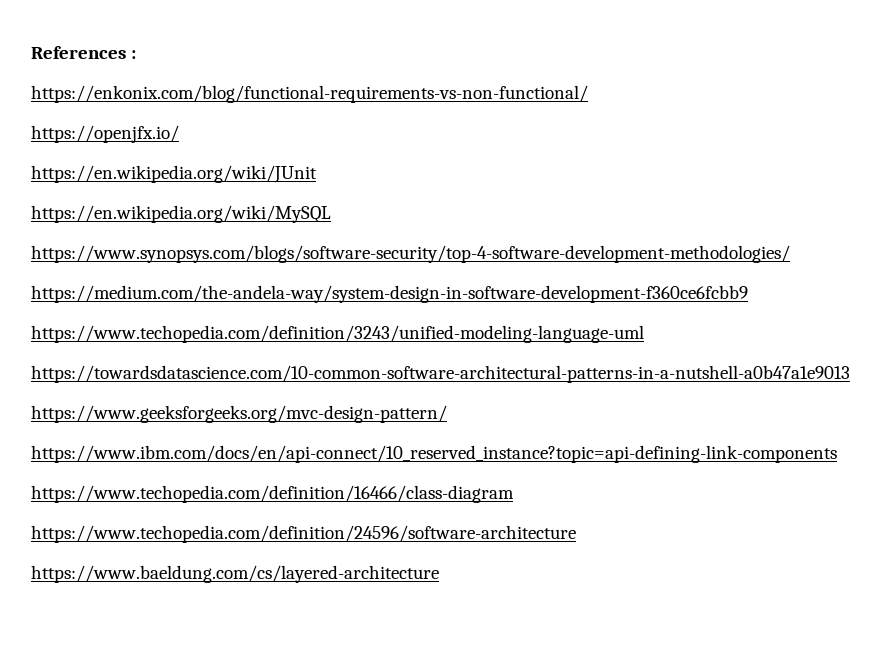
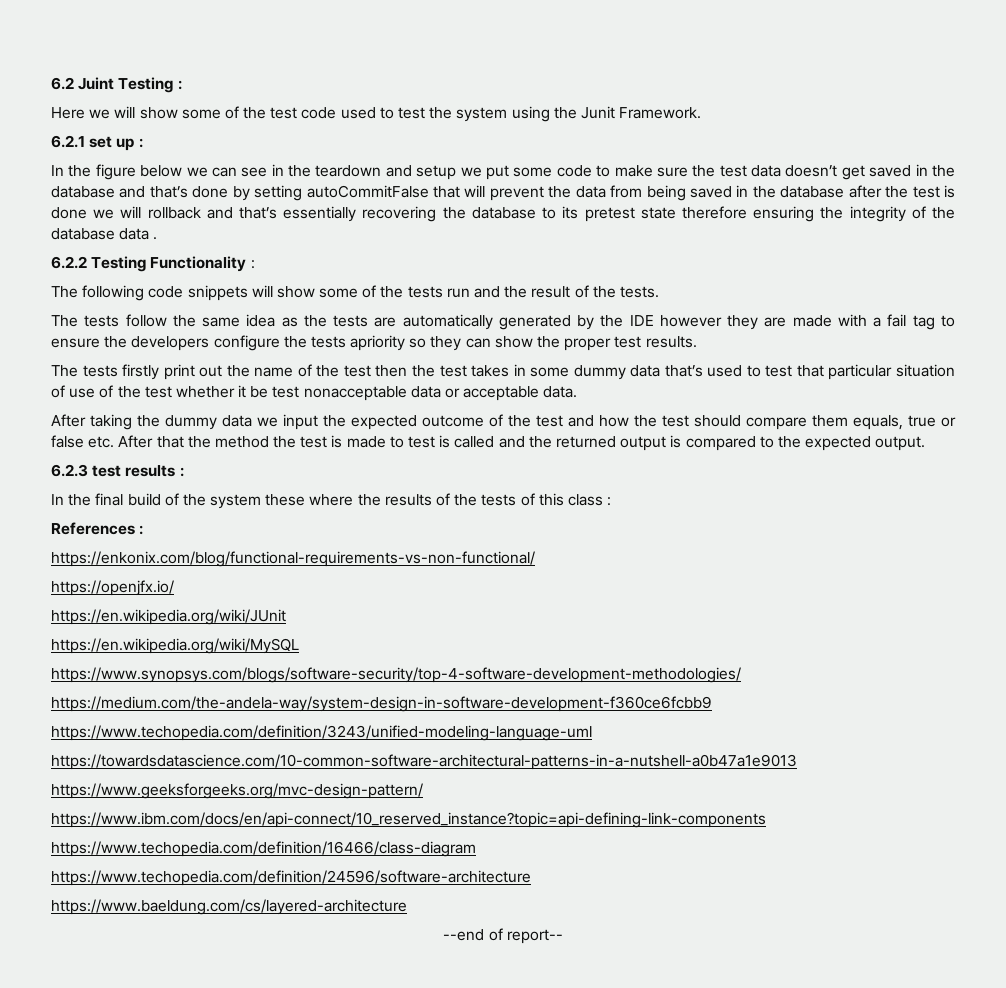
(31, 52) none -> [51,77,182,93] [51,106,702,122] [51,135,143,151] [51,164,955,180] [51,185,956,201] [51,206,955,222] [51,228,158,240] [51,256,255,272] [51,285,659,301] [51,314,955,330] [51,335,697,351] [51,364,955,380] [51,385,578,401] [51,414,956,430] [51,435,926,451] [51,464,184,477] [51,493,612,509] 6.2 Juint Testing : // Here we will show some of the test code used to test the system using the Junit Framework. // 6.2.1 set up : // In the figure below we can see in the teardown and setup we put some code to make sure the test data doesn’t get saved in the database and that’s done by setting autoCommitFalse that will prevent the data from being saved in the database after the test is done we will rollback and that’s essentially recovering the database to its pretest state therefore ensuring the integrity of the database data . // 6.2.2 Testing Functionality : // The following code snippets will show some of the tests run and the result of the tests. // The tests follow the same idea as the tests are automatically generated by the IDE however they are made with a fail tag to ensure the developers configure the tests apriority so they can show the proper test results. // The tests firstly print out the name of the test then the test takes in some dummy data that’s used to test that particular situation of use of the test whether it be test nonacceptable data or acceptable data. // After taking the dummy data we input the expected outcome of the test and how the test should compare them equals, true or false etc. After that the method the test is made to test is called and the returned output is compared to the expected output. // 6.2.3 test results : // In the final build of the system these where the results of the tests of this class : //
(439, 574) none -> [443,928,563,944] // --end of report--

